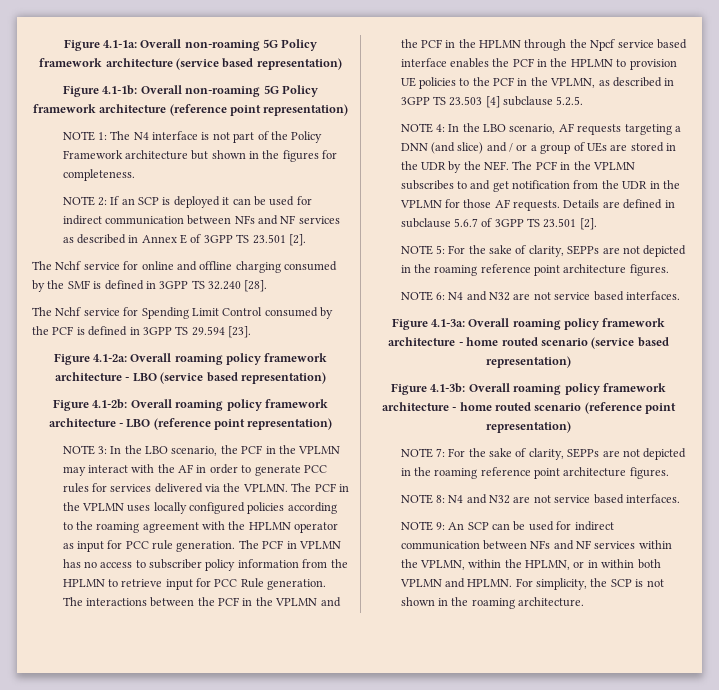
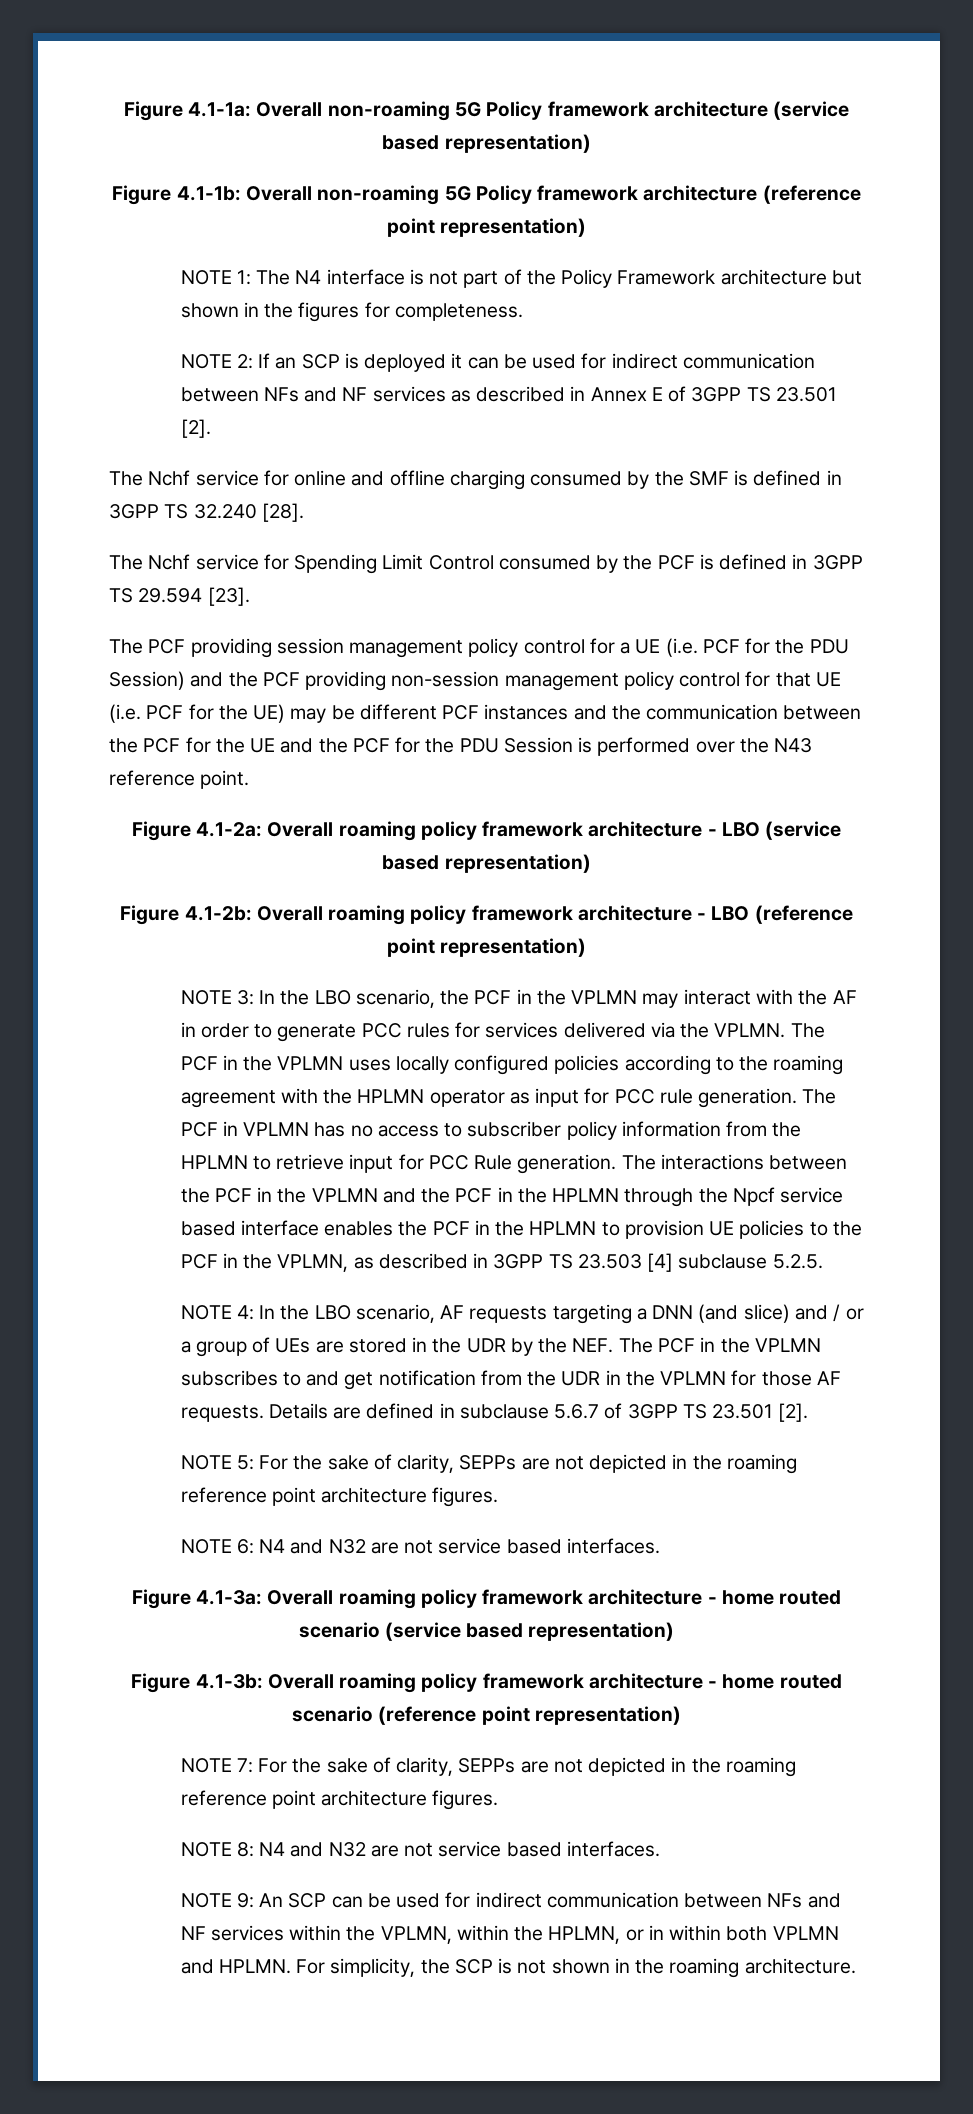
(251, 332) none -> [109,638,849,658] [109,671,841,691] [109,704,862,723] [109,737,813,756] [109,770,250,789] // The PCF providing session management policy control for a UE (i.e. PCF for the PDU Session) and the PCF providing non-session management policy control for that UE (i.e. PCF for the UE) may be different PCF instances and the communication between the PCF for the UE and the PCF for the PDU Session is performed over the N43 reference point.

